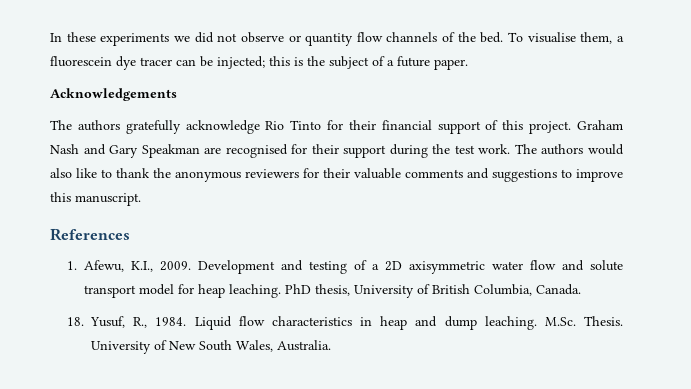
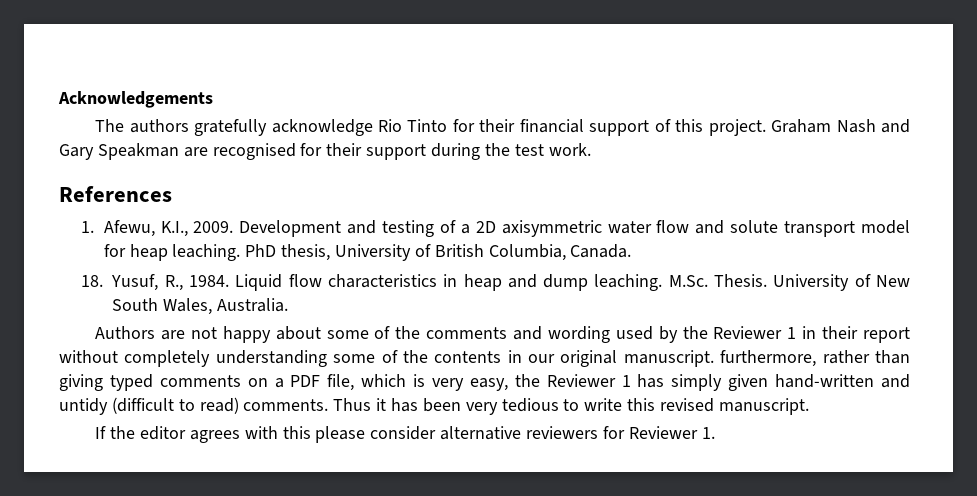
[50,32,624,46] [50,56,468,70] In these experiments we did not observe or quantity flow channels of the bed. To visualise them, a fluorescein dye tracer can be injected; this is the subject of a future paper. // -> (58, 99) none
[514,144,625,155] [50,168,623,182] [50,192,141,206] The authors would also like to thank the anonymous reviewers for their valuable comments and suggestions to improve this manuscript. -> (591, 149) none
(332, 345) none -> [95,326,911,343] [59,350,911,367] [59,374,911,391] [59,397,809,415] [95,426,715,443] // Authors are not happy about some of the comments and wording used by the Reviewer 1 in their report without completely understanding some of the contents in our original manuscript. furthermore, rather than giving typed comments on a PDF file, which is very easy, the Reviewer 1 has simply given hand-written and untidy (difficult to read) comments. Thus it has been very tedious to write this revised manuscript. // If the editor agrees with this please consider alternative reviewers for Reviewer 1.

